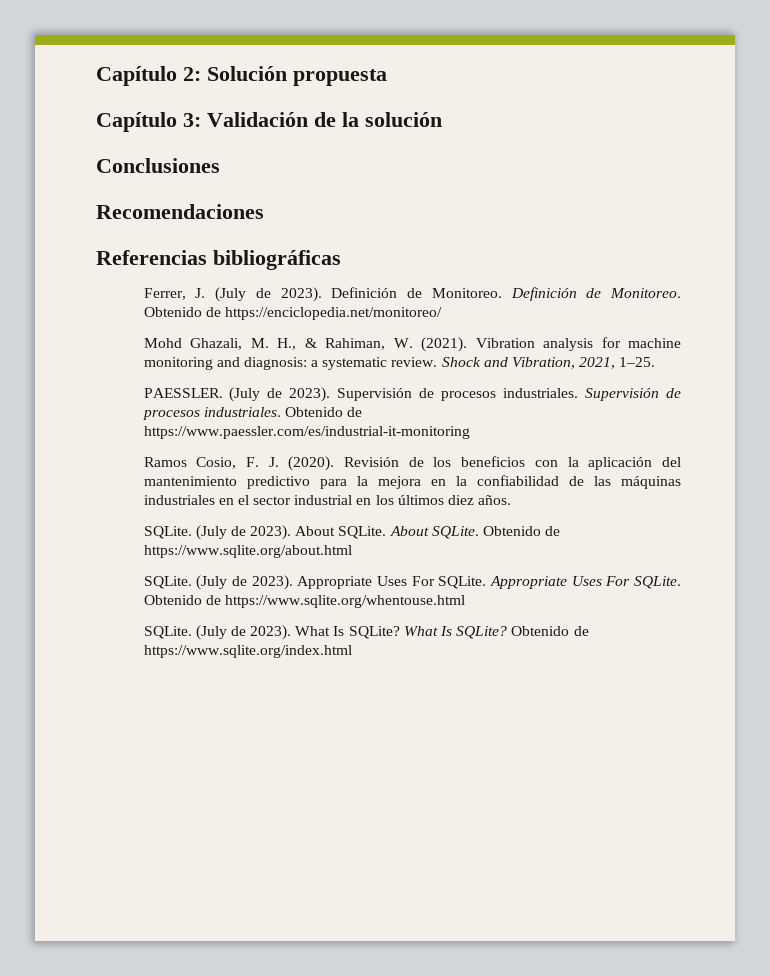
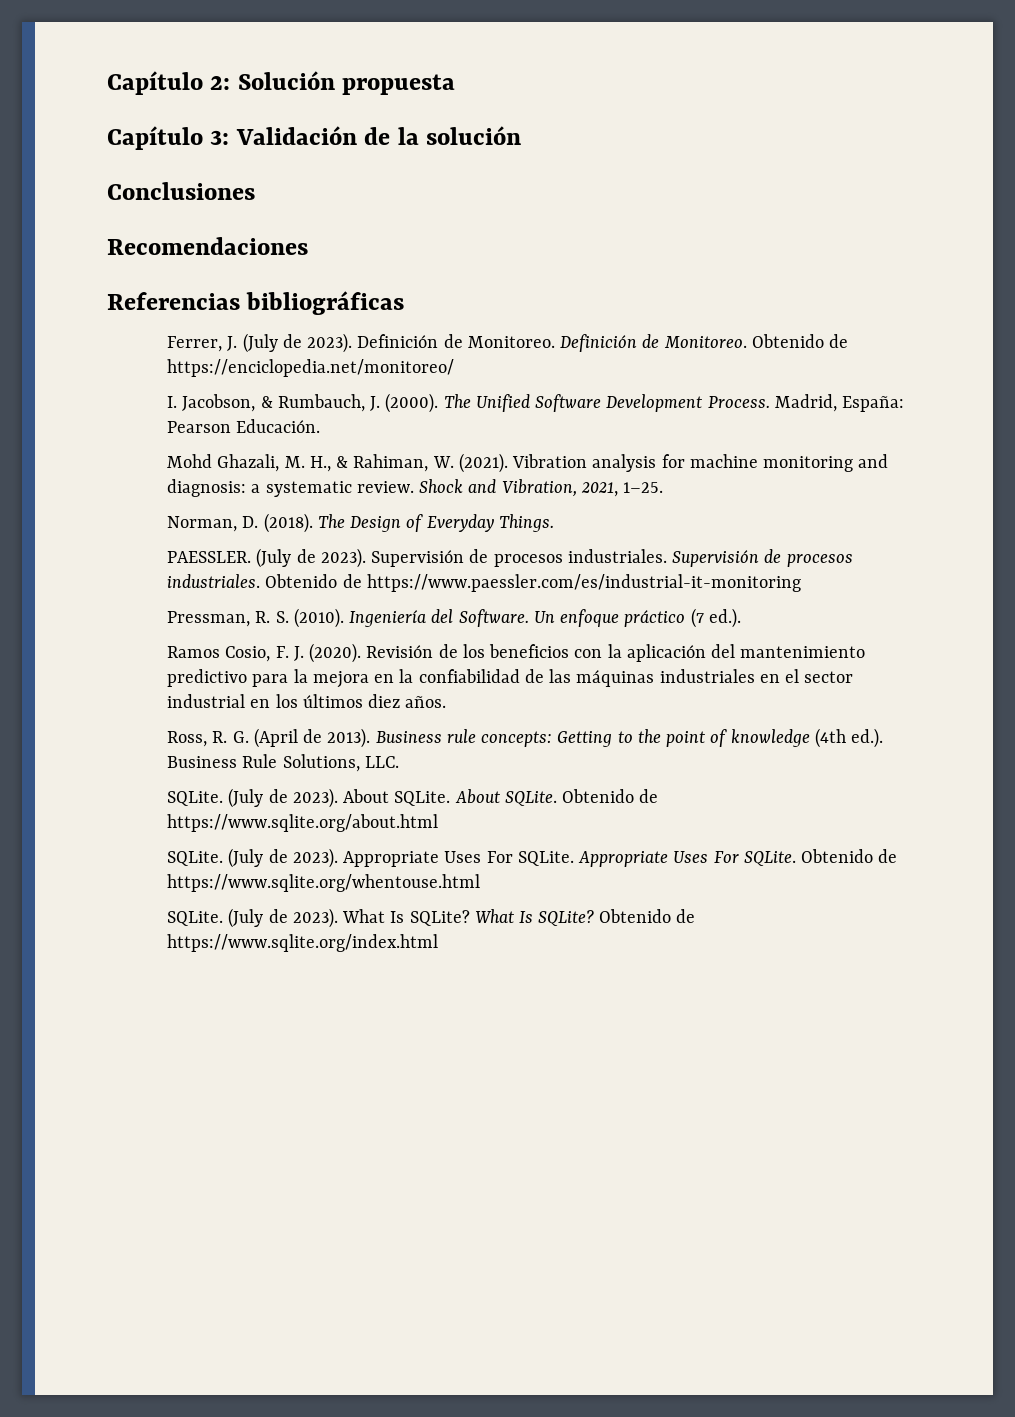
(442, 313) none -> [166,393,905,413] [166,419,321,433] // I. Jacobson, & Rumbauch, J. (2000). The Unified Software Development Process. Madrid, España: Pearson Educación.
(656, 362) none -> [166,513,554,533] // Norman, D. (2018). The Design of Everyday Things.
(470, 432) none -> [166,608,741,628] // Pressman, R. S. (2010). Ingeniería del Software. Un enfoque práctico (7 ed.).
(512, 500) none -> [166,728,884,748] [166,754,399,772] // Ross, R. G. (April de 2013). Business rule concepts: Getting to the point of knowledge (4th ed.). Business Rule Solutions, LLC.

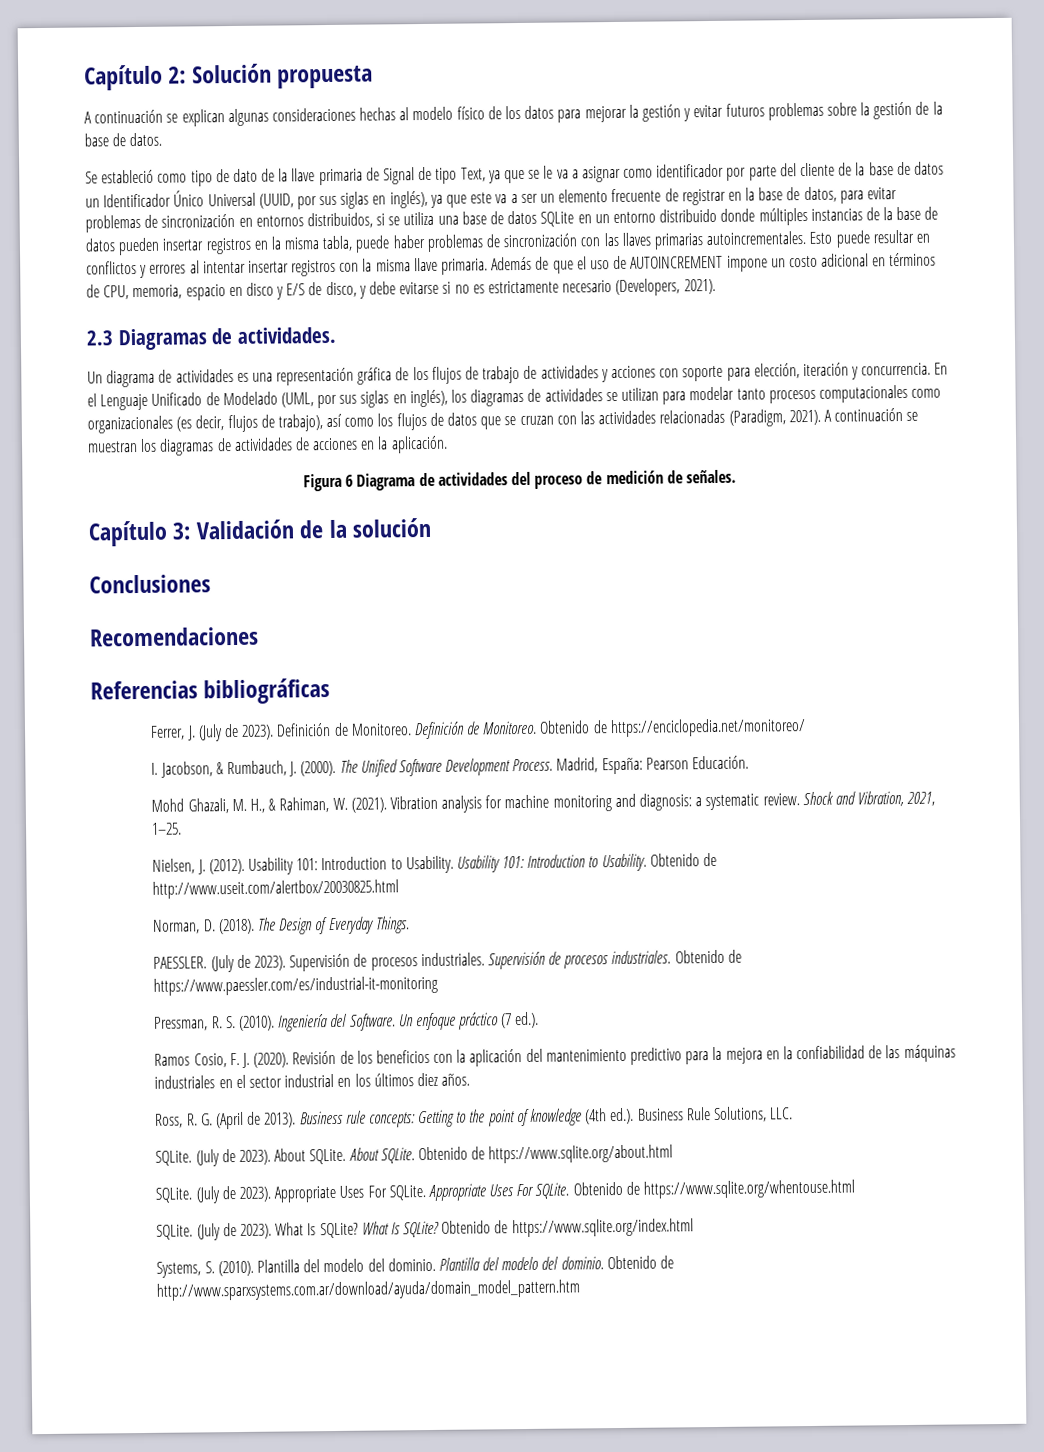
(456, 84) none -> [84,101,943,127] [84,132,163,147] [85,161,944,187] [85,186,897,210] [85,206,939,233] [85,229,930,256] [86,252,937,278] [86,278,716,301] [86,326,337,351] [87,362,949,388] [87,384,942,411] [87,407,919,434] [87,435,448,456] [303,469,736,492] // A continuación se explican algunas consideraciones hechas al modelo físico de los datos para mejorar la gestión y evitar futuros problemas sobre la gestión de la base de datos. // Se estableció como tipo de dato de la llave primaria de Signal de tipo Text, ya que se le va a asignar como identificador por parte del cliente de la base de datos un Identificador Único Universal (UUID, por sus siglas en inglés), ya que este va a ser un elemento frecuente de registrar en la base de datos, para evitar problemas de sincronización en entornos distribuidos, si se utiliza una base de datos SQLite en un entorno distribuido donde múltiples instancias de la base de datos pueden insertar registros en la misma tabla, puede haber problemas de sincronización con las llaves primarias autoincrementales. Esto puede resultar en conflictos y errores al intentar insertar registros con la misma llave primaria. Además de que el uso de AUTOINCREMENT impone un costo adicional en términos de CPU, memoria, espacio en disco y E/S de disco, y debe evitarse si no es estrictamente necesario (Developers, 2021). // 2.3 Diagramas de actividades. // Un diagrama de actividades es una representación gráfica de los flujos de trabajo de actividades y acciones con soporte para elección, iteración y concurrencia. En el Lenguaje Unificado de Modelado (UML, por sus siglas en inglés), los diagramas de actividades se utilizan para modelar tanto procesos computacionales como organizacionales (es decir, flujos de trabajo), así como los flujos de datos que se cruzan con las actividades relacionadas (Paradigm, 2021). A continuación se muestran los diagramas de actividades de acciones en la aplicación. // Figura 6 Diagrama de actividades del proceso de medición de señales.
(664, 487) none -> [152,852,718,875] [152,879,400,899] // Nielsen, J. (2012). Usability 101: Introduction to Usability. Usability 101: Introduction to Usability. Obtenido de http://www.useit.com/alertbox/20030825.html
(438, 943) none -> [156,1255,675,1278] [156,1279,581,1301] // Systems, S. (2010). Plantilla del modelo del dominio. Plantilla del modelo del dominio. Obtenido de http://www.sparxsystems.com.ar/download/ayuda/domain_model_pattern.htm

